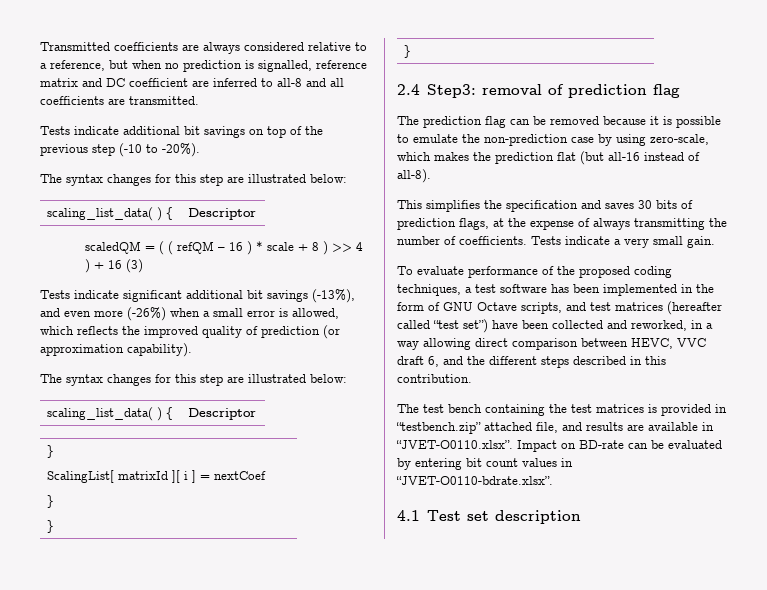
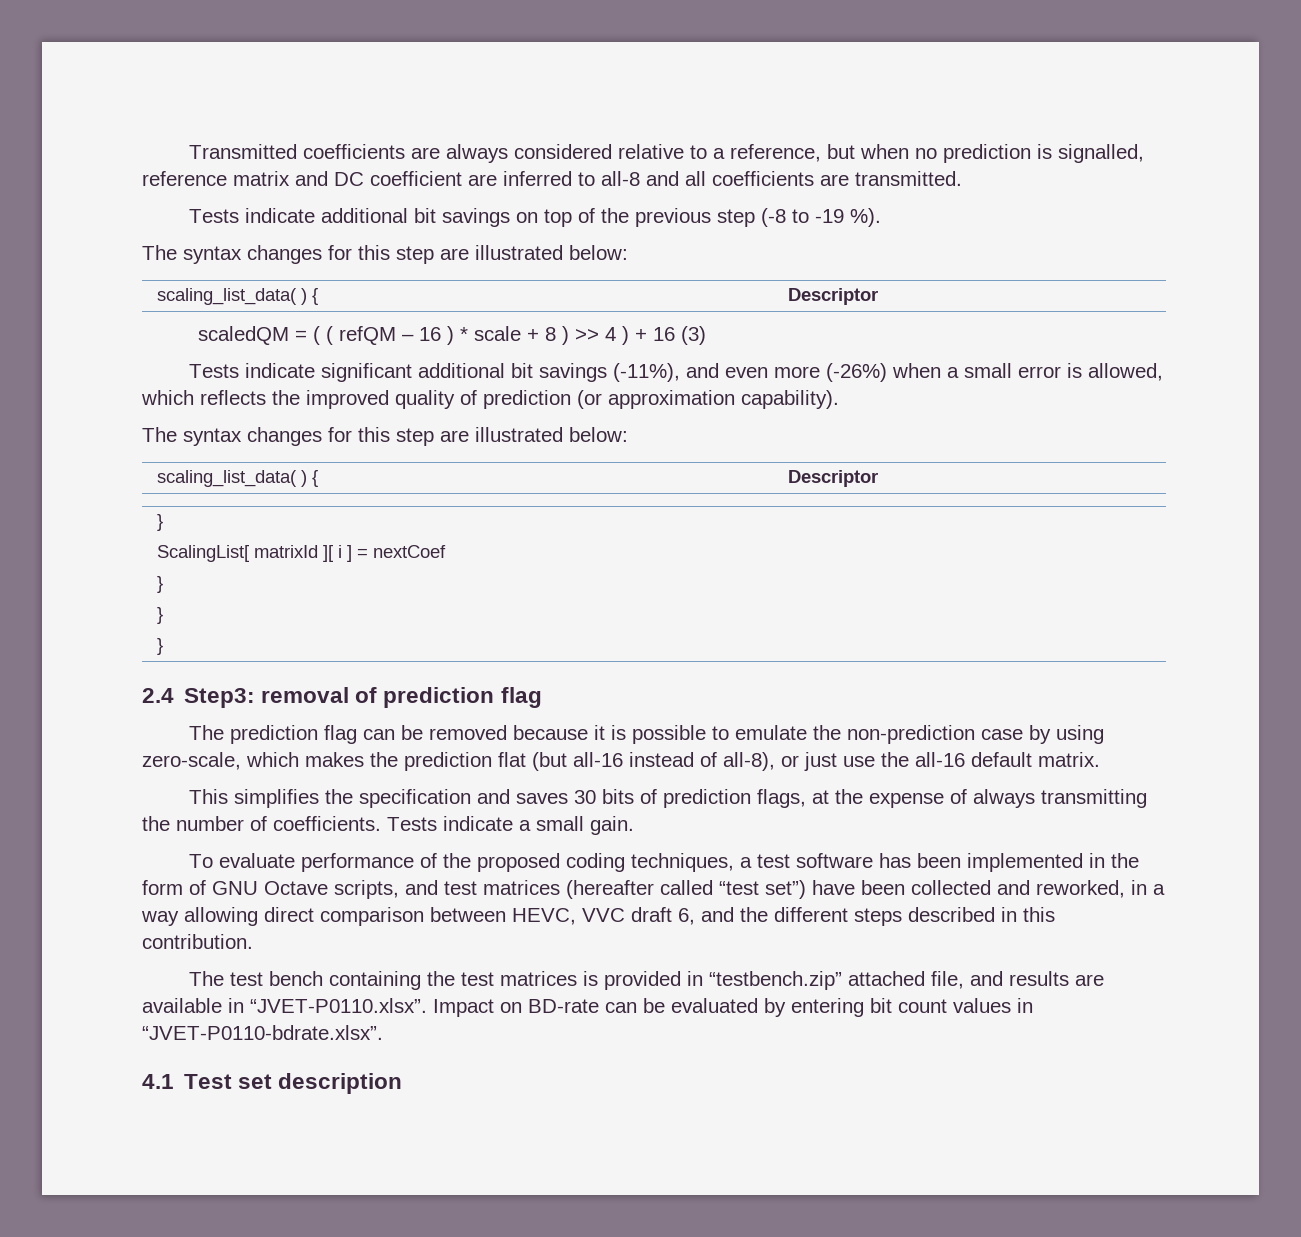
[119,143,200,157] (-10 to -20%). -> [760,208,881,227] (-8 to -19 %).
[312,289,355,303] (-13%), -> [612,363,680,382] (-11%),
[397,169,431,183] all-8). -> [723,752,1100,771] all-8), or just use the all-16 default matrix.
[624,238,649,248] very -> (531, 825) none
[396,440,513,449] “JVET-O0110.xlsx”. -> [250,998,427,1013] “JVET-P0110.xlsx”.
[396,476,553,485] “JVET-O0110-bdrate.xlsx”. -> [142,1025,383,1040] “JVET-P0110-bdrate.xlsx”.

